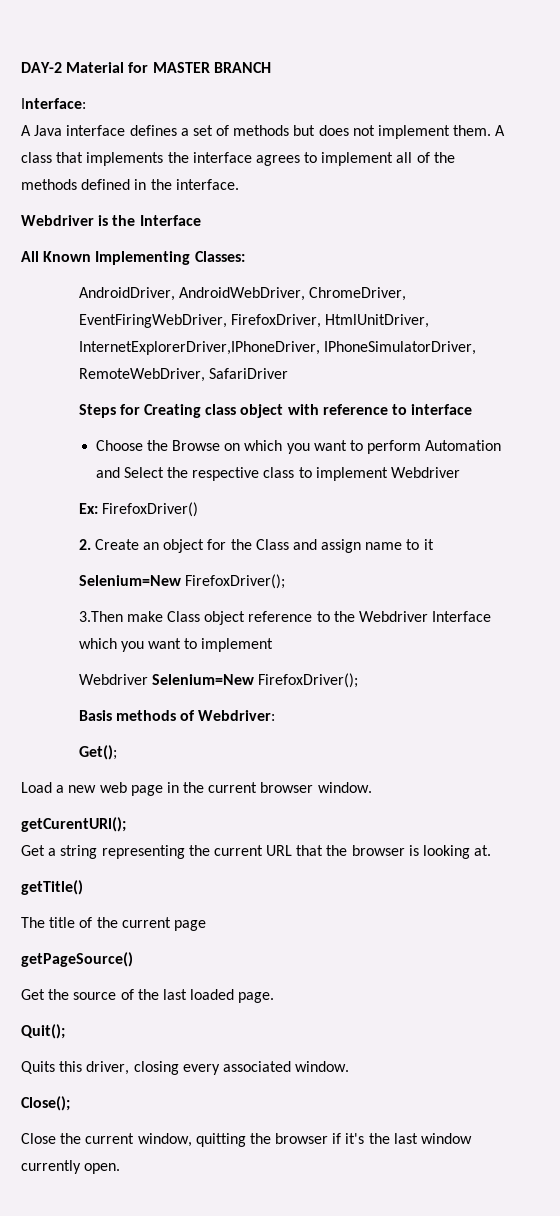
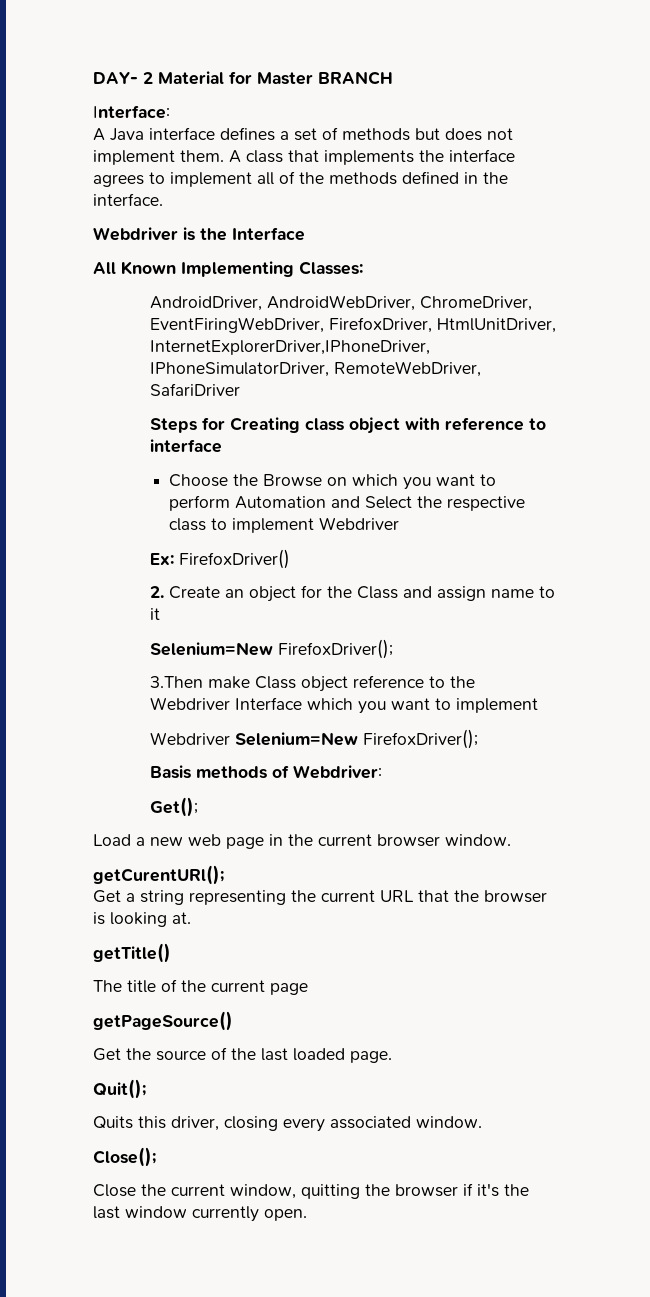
[21,62,62,73] DAY-2 -> [93,72,153,84] DAY- 2
[152,62,210,73] MASTER -> [257,72,313,85] Master

